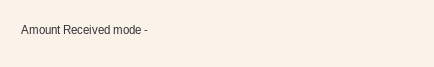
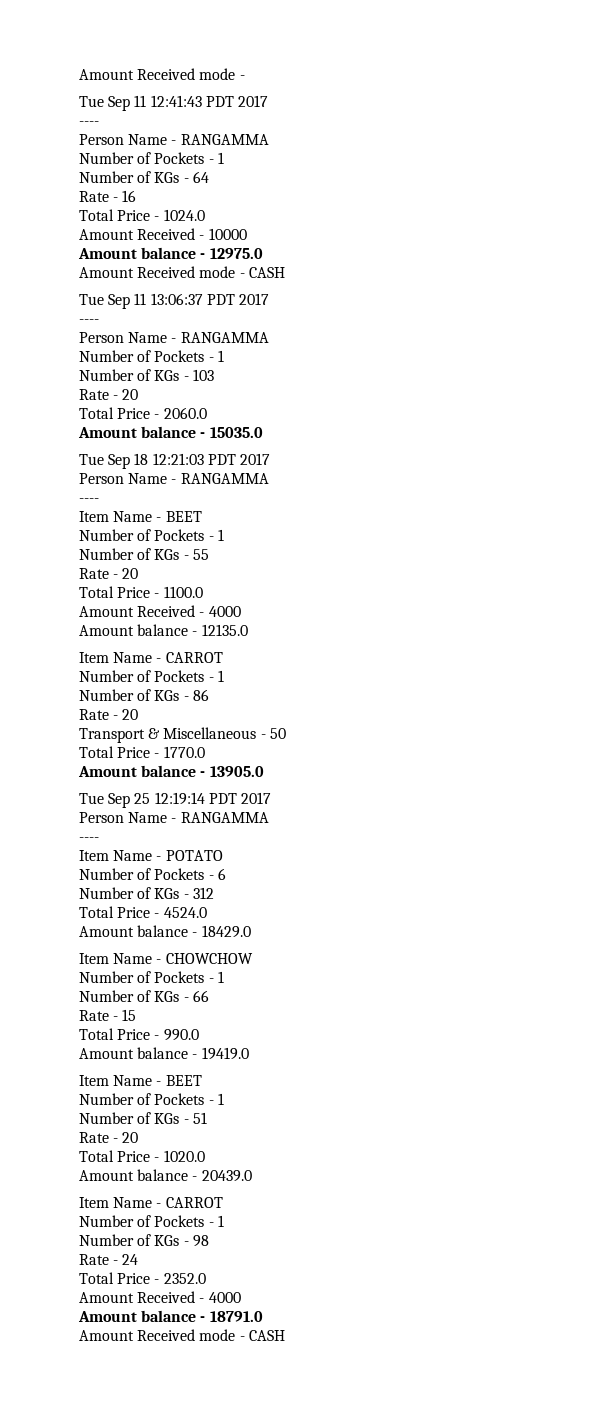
[21,25,149,34] Amount Received mode - -> [79,68,245,80] [79,95,268,111] [79,121,99,126] [79,134,269,145] [79,152,224,164] [79,171,209,183] [79,190,137,202] [79,209,205,221] [79,228,247,240] [78,247,263,259] [79,266,285,278] [79,293,269,309] [79,319,99,324] [79,332,269,343] [79,350,224,362] [79,369,214,381] [79,389,139,400] [79,407,207,419] [78,426,263,438] [79,453,270,469] [79,473,269,484] [79,498,99,503] [79,511,202,522] [79,529,224,541] [79,548,209,560] [79,568,139,579] [79,586,203,598] [79,605,241,617] [79,624,248,636] [79,652,223,663] [79,670,224,682] [79,689,209,701] [79,709,139,720] [79,727,286,743] [79,746,205,758] [78,765,264,777] [79,792,271,808] [79,812,269,823] [79,837,99,842] [79,850,223,861] [79,868,226,880] [79,887,214,899] [79,906,207,918] [79,925,251,938] [79,953,253,964] [79,971,224,983] [79,990,209,1002] [79,1009,137,1021] [79,1028,199,1041] [79,1047,249,1060] [79,1075,202,1086] [79,1093,224,1105] [79,1112,207,1124] [79,1132,139,1143] [79,1150,205,1162] [79,1169,252,1182] [79,1197,223,1208] [79,1215,224,1227] [79,1234,209,1247] [79,1254,139,1265] [79,1272,206,1284] [79,1291,241,1303] [78,1310,263,1322] [79,1329,285,1341] Amount Received mode - // Tue Sep 11 12:41:43 PDT 2017 // ---- // Person Name - RANGAMMA // Number of Pockets - 1 // Number of KGs - 64 // Rate - 16 // Total Price - 1024.0 // Amount Received - 10000 // Amount balance - 12975.0 // Amount Received mode - CASH // Tue Sep 11 13:06:37 PDT 2017 // ---- // Person Name - RANGAMMA // Number of Pockets - 1 // Number of KGs - 103 // Rate - 20 // Total Price - 2060.0 // Amount balance - 15035.0 // Tue Sep 18 12:21:03 PDT 2017 // Person Name - RANGAMMA // ---- // Item Name - BEET // Number of Pockets - 1 // Number of KGs - 55 // Rate - 20 // Total Price - 1100.0 // Amount Received - 4000 // Amount balance - 12135.0 // Item Name - CARROT // Number of Pockets - 1 // Number of KGs - 86 // Rate - 20 // Transport & Miscellaneous - 50 // Total Price - 1770.0 // Amount balance - 13905.0 // Tue Sep 25 12:19:14 PDT 2017 // Person Name - RANGAMMA // ---- // Item Name - POTATO // Number of Pockets - 6 // Number of KGs - 312 // Total Price - 4524.0 // Amount balance - 18429.0 // Item Name - CHOWCHOW // Number of Pockets - 1 // Number of KGs - 66 // Rate - 15 // Total Price - 990.0 // Amount balance - 19419.0 // Item Name - BEET // Number of Pockets - 1 // Number of KGs - 51 // Rate - 20 // Total Price - 1020.0 // Amount balance - 20439.0 // Item Name - CARROT // Number of Pockets - 1 // Number of KGs - 98 // Rate - 24 // Total Price - 2352.0 // Amount Received - 4000 // Amount balance - 18791.0 // Amount Received mode - CASH

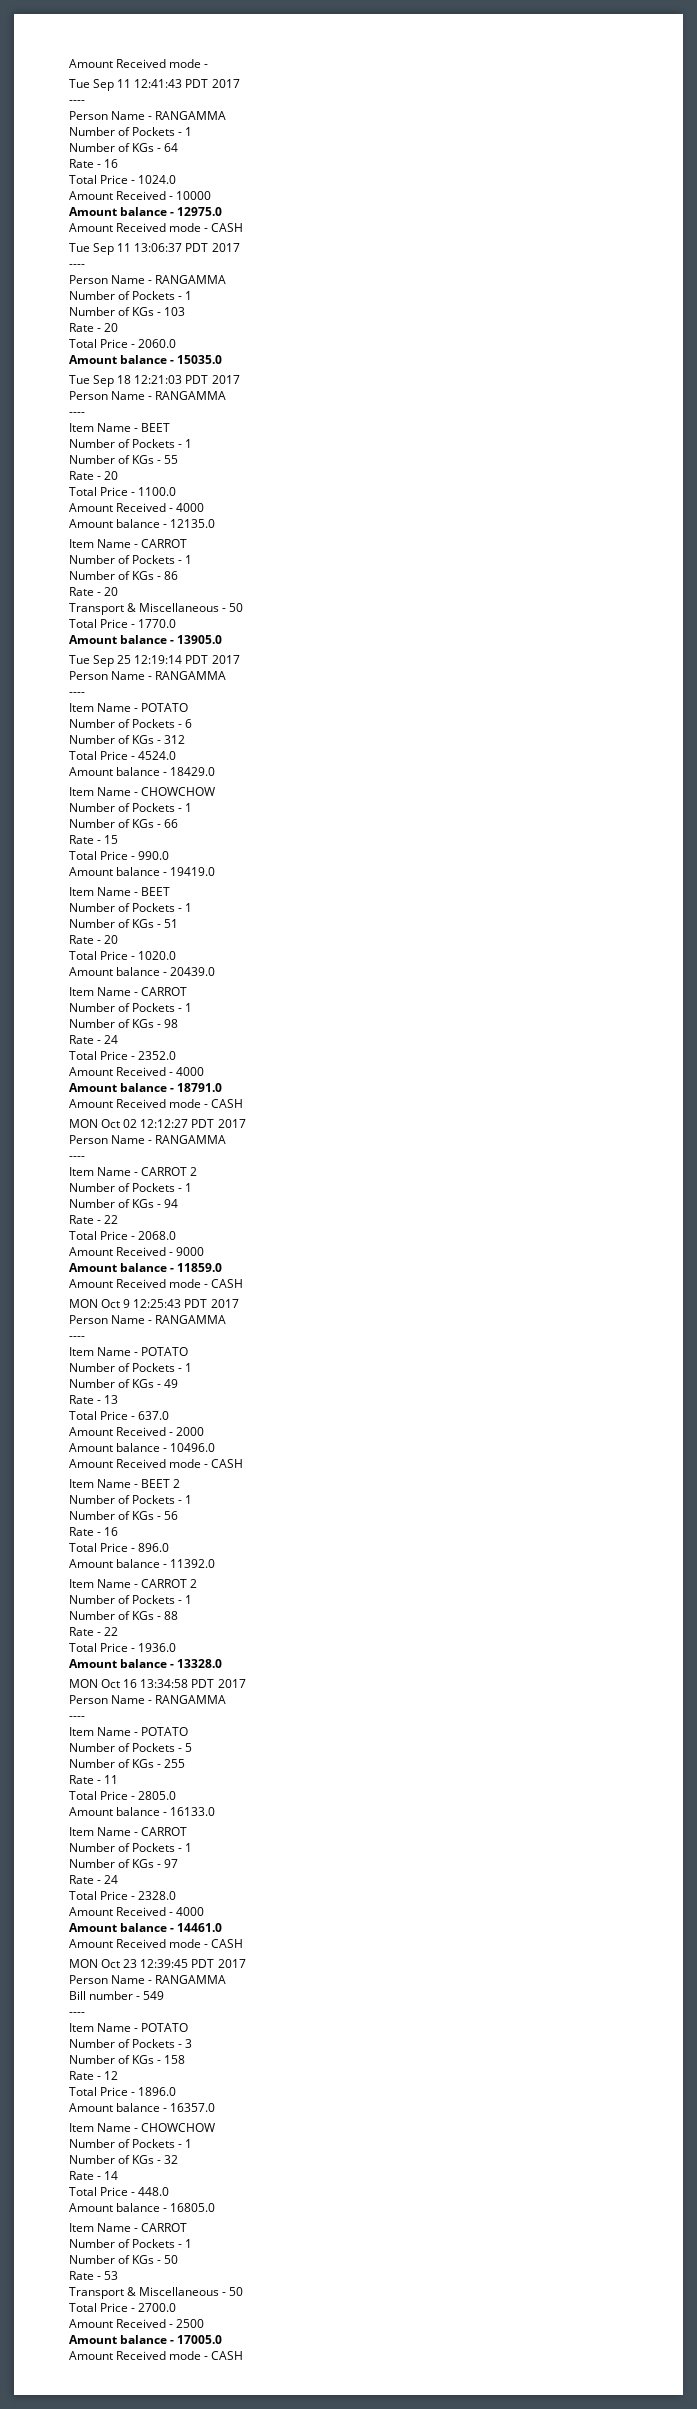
(285, 1335) none -> [69,1119,246,1128] [69,1135,227,1144] [69,1156,85,1160] [69,1167,198,1176] [69,1183,193,1192] [69,1199,179,1208] [69,1215,119,1224] [69,1231,177,1240] [69,1247,205,1256] [69,1263,223,1272] [69,1279,244,1288] [69,1299,239,1308] [69,1315,227,1324] [69,1336,85,1340] [69,1347,189,1356] [69,1363,193,1372] [69,1379,179,1388] [69,1395,119,1404] [69,1411,170,1420] [69,1427,205,1436] [69,1443,216,1452] [69,1459,244,1468] [69,1479,181,1488] [69,1495,193,1504] [69,1511,179,1520] [69,1527,119,1536] [69,1543,170,1552] [69,1559,216,1568] [69,1579,198,1588] [69,1595,193,1604] [69,1611,179,1620] [69,1627,119,1636] [69,1643,177,1652] [69,1659,223,1668] [69,1679,246,1688] [69,1695,227,1704] [69,1716,85,1720] [69,1727,189,1736] [69,1743,193,1752] [69,1759,186,1768] [69,1775,119,1784] [69,1791,177,1800] [69,1807,216,1816] [69,1827,188,1836] [69,1843,193,1852] [69,1859,179,1868] [69,1875,119,1884] [69,1891,177,1900] [69,1907,205,1916] [69,1923,223,1932] [69,1939,244,1948] [69,1959,246,1968] [69,1975,227,1984] [69,1991,165,2000] [69,2012,85,2016] [69,2023,189,2032] [69,2039,193,2048] [69,2055,186,2064] [69,2071,119,2080] [69,2087,177,2096] [69,2103,216,2112] [69,2123,216,2132] [69,2139,193,2148] [69,2155,179,2164] [69,2171,119,2180] [69,2187,170,2196] [69,2203,216,2212] [69,2223,188,2232] [69,2239,193,2248] [69,2255,179,2264] [69,2271,119,2280] [69,2287,244,2299] [69,2303,177,2312] [69,2319,205,2328] [69,2335,223,2344] [69,2351,244,2360] // MON Oct 02 12:12:27 PDT 2017 // Person Name - RANGAMMA // ---- // Item Name - CARROT 2 // Number of Pockets - 1 // Number of KGs - 94 // Rate - 22 // Total Price - 2068.0 // Amount Received - 9000 // Amount balance - 11859.0 // Amount Received mode - CASH // MON Oct 9 12:25:43 PDT 2017 // Person Name - RANGAMMA // ---- // Item Name - POTATO // Number of Pockets - 1 // Number of KGs - 49 // Rate - 13 // Total Price - 637.0 // Amount Received - 2000 // Amount balance - 10496.0 // Amount Received mode - CASH // Item Name - BEET 2 // Number of Pockets - 1 // Number of KGs - 56 // Rate - 16 // Total Price - 896.0 // Amount balance - 11392.0 // Item Name - CARROT 2 // Number of Pockets - 1 // Number of KGs - 88 // Rate - 22 // Total Price - 1936.0 // Amount balance - 13328.0 // MON Oct 16 13:34:58 PDT 2017 // Person Name - RANGAMMA // ---- // Item Name - POTATO // Number of Pockets - 5 // Number of KGs - 255 // Rate - 11 // Total Price - 2805.0 // Amount balance - 16133.0 // Item Name - CARROT // Number of Pockets - 1 // Number of KGs - 97 // Rate - 24 // Total Price - 2328.0 // Amount Received - 4000 // Amount balance - 14461.0 // Amount Received mode - CASH // MON Oct 23 12:39:45 PDT 2017 // Person Name - RANGAMMA // Bill number - 549 // ---- // Item Name - POTATO // Number of Pockets - 3 // Number of KGs - 158 // Rate - 12 // Total Price - 1896.0 // Amount balance - 16357.0 // Item Name - CHOWCHOW // Number of Pockets - 1 // Number of KGs - 32 // Rate - 14 // Total Price - 448.0 // Amount balance - 16805.0 // Item Name - CARROT // Number of Pockets - 1 // Number of KGs - 50 // Rate - 53 // Transport & Miscellaneous - 50 // Total Price - 2700.0 // Amount Received - 2500 // Amount balance - 17005.0 // Amount Received mode - CASH

